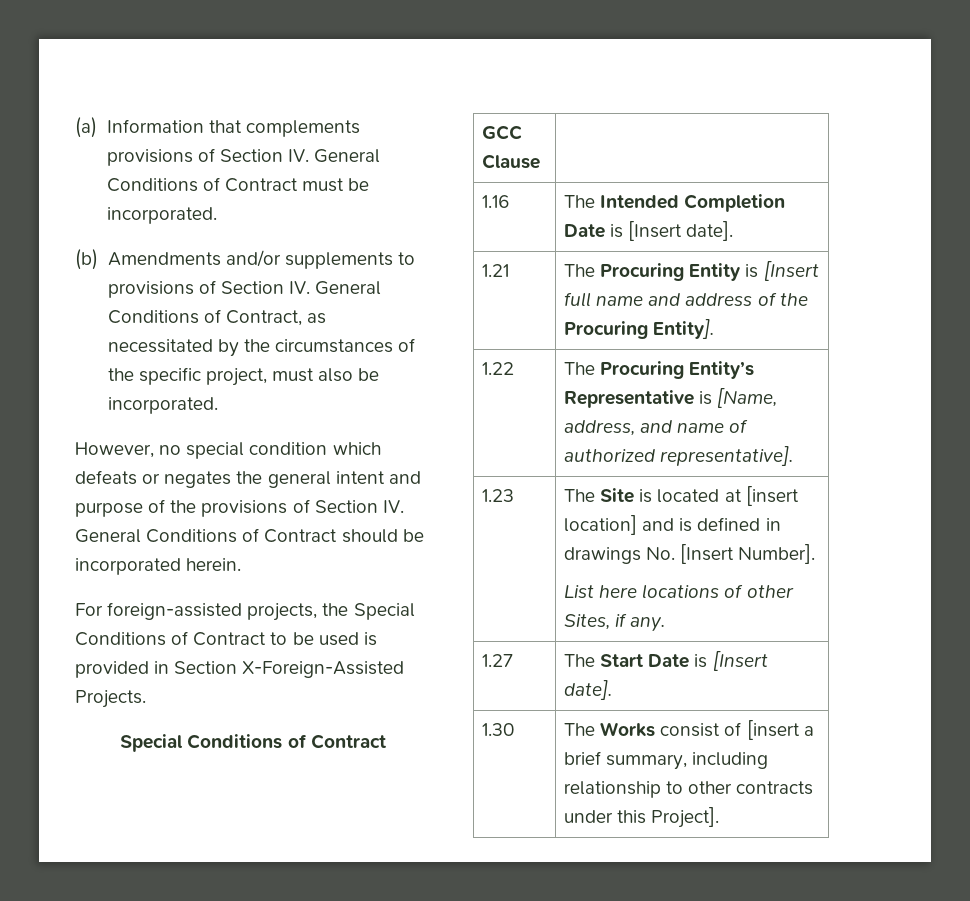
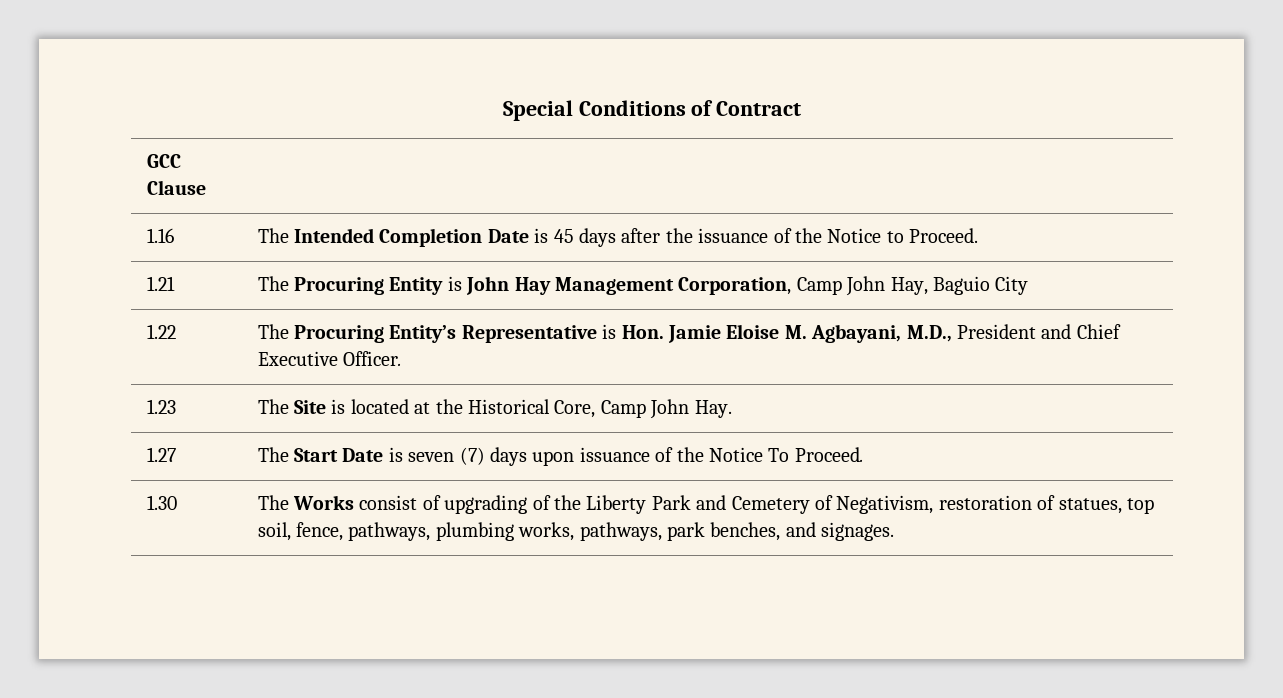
[75,117,360,138] [106,148,381,166] [106,177,370,192] [106,207,217,224] [75,249,415,270] [107,280,382,298] [107,309,326,326] [107,338,416,357] [107,367,380,386] [107,397,218,414] [75,442,381,459] [75,470,421,488] [75,499,404,517] [75,528,424,543] [75,558,242,575] [75,602,415,621] [75,631,377,646] [75,661,405,678] [75,690,146,708] (a) Information that complements provisions of Section IV. General Conditions of Contract must be incorporated. // (b) Amendments and/or supplements to provisions of Section IV. General Conditions of Contract, as necessitated by the circumstances of the specific project, must also be incorporated. // However, no special condition which defeats or negates the general intent and purpose of the provisions of Section IV. General Conditions of Contract should be incorporated herein. // For foreign-assisted projects, the Special Conditions of Contract to be used is provided in Section X-Foreign-Assisted Projects. // -> (502, 110) none
[628,221,734,241] [Insert date]. -> [553,228,979,247] 45 days after the issuance of the Notice to Proceed.
[763,261,819,281] [563,292,808,307] [563,319,715,339] [Insert full name and address of the Procuring Entity]. -> [466,276,1029,296] John Hay Management Corporation, Camp John Hay, Baguio City
[717,388,778,408] [563,419,749,436] [563,446,794,466] [Name, address, and name of authorized representative]. -> [621,324,1121,343] [257,351,403,366] Hon. Jamie Eloise M. Agbayani, M.D., President and Chief Executive Officer.
[745,486,799,506] [563,515,781,535] [563,544,816,564] [563,584,794,599] [563,613,666,632] [insert location] and is defined in drawings No. [Insert Number]. // List here locations of other Sites, if any. -> [435,399,732,419] the Historical Core, Camp John Hay.
[712,651,768,671] [563,680,612,700] [Insert date]. -> [408,447,864,466] seven (7) days upon issuance of the Notice To Proceed.
[746,720,814,740] [563,751,769,770] [563,781,814,798] [563,807,720,828] [insert a brief summary, including relationship to other contracts under this Project]. -> [444,495,1155,514] [257,522,895,541] upgrading of the Liberty Park and Cemetery of Negativism, restoration of statues, top soil, fence, pathways, plumbing works, pathways, park benches, and signages.

